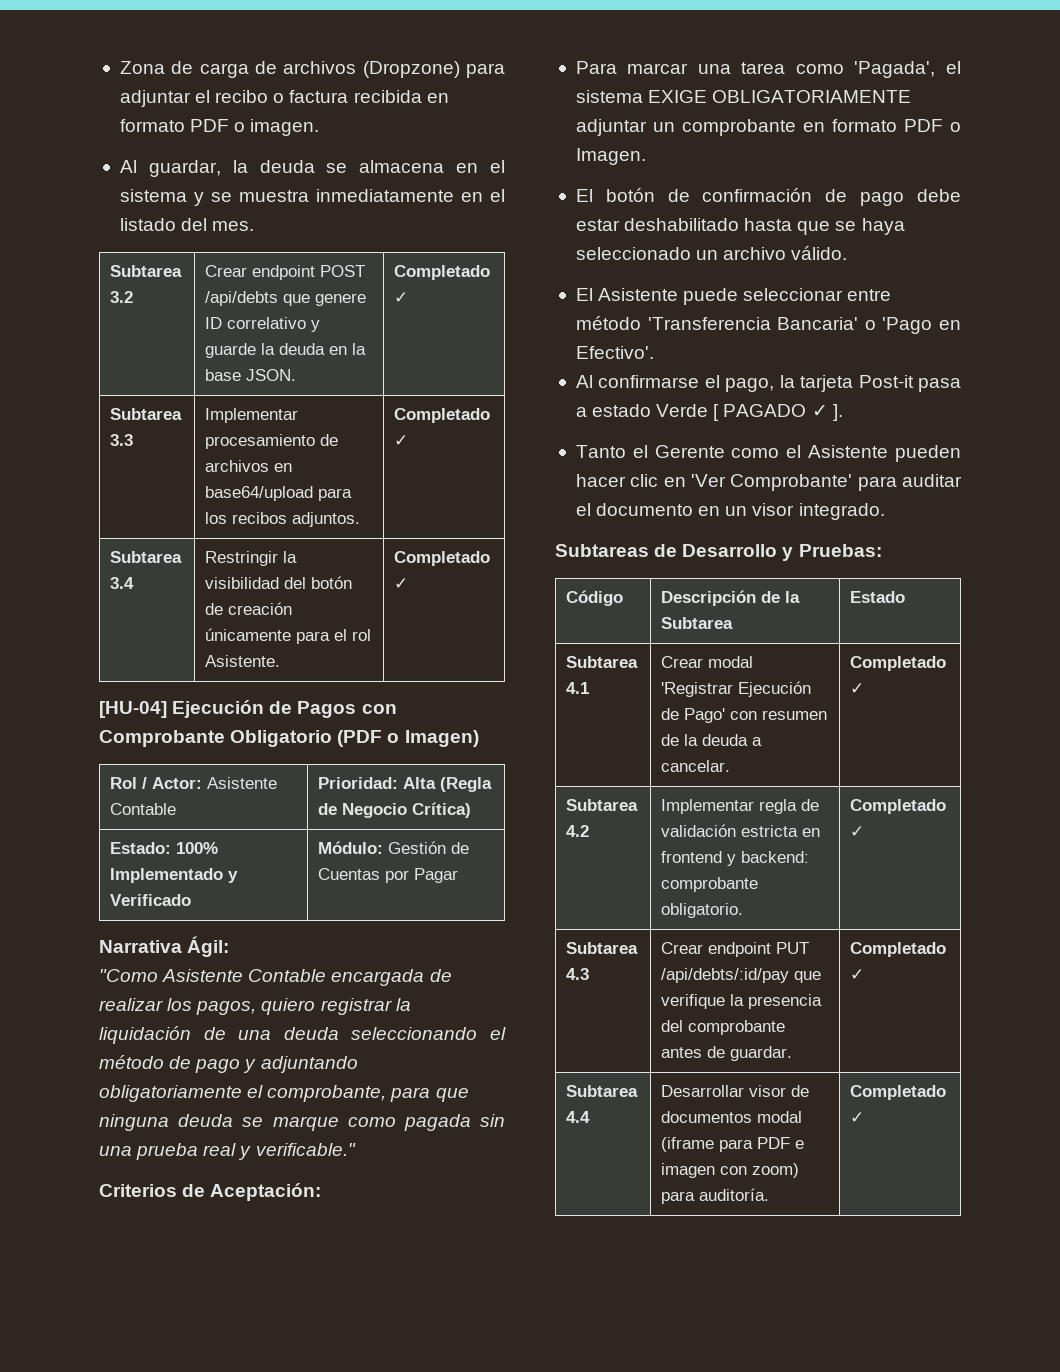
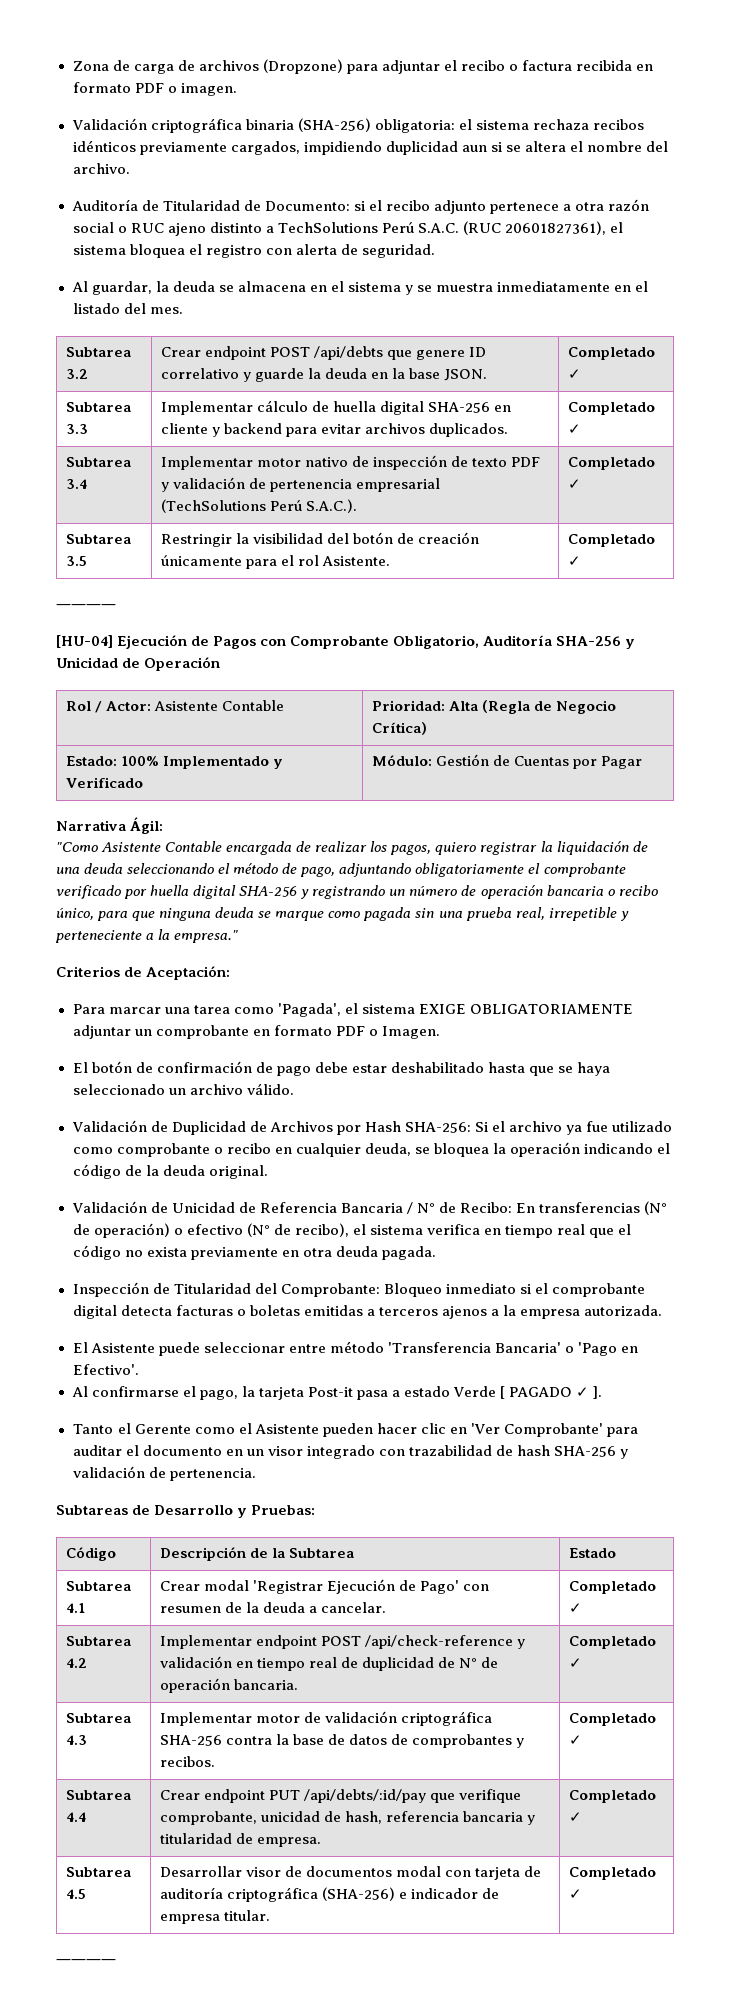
(320, 127) none -> [71,118,644,133] [72,140,669,155] [72,163,130,174] [71,199,650,214] [72,221,624,236] [72,244,435,258] // Validación criptográfica binaria (SHA-256) obligatoria: el sistema rechaza recibos idénticos previamente cargados, impidiendo duplicidad aun si se altera el nombre del archivo. // Auditoría de Titularidad de Documento: si el recibo adjunto pertenece a otra razón social o RUC ajeno distinto a TechSolutions Perú S.A.C. (RUC 20601827361), el sistema bloquea el registro con alerta de seguridad.
[205,434,339,449] [205,460,293,472] [205,486,353,501] [205,512,361,527] [394,408,491,423] [394,435,409,446] [110,551,183,563] [110,577,135,589] procesamiento de archivos en base64/upload para los recibos adjuntos. | Completado ✓ // Subtarea 3.4 -> [257,400,512,415] [161,423,509,437] [568,402,656,415] [568,424,582,434] [66,457,132,467] [66,479,88,489] [161,455,541,470] [161,477,441,492] [161,499,358,513] [568,457,656,470] [568,479,582,489] [66,534,132,544] [66,556,88,566] cálculo de huella digital SHA-256 en cliente y backend para evitar archivos duplicados. | Completado ✓ // Subtarea 3.4 | Implementar motor nativo de inspección de texto PDF y validación de pertenencia empresarial (TechSolutions Perú S.A.C.). | Completado ✓ // Subtarea 3.5
(409, 583) none -> [56,604,116,609] // ――――
[230,730,479,747] Obligatorio (PDF o Imagen) -> [393,635,636,649] [56,657,221,671] Obligatorio, Auditoría SHA-256 y Unicidad de Operación
[195,1059,257,1073] pago y -> [300,867,336,877] pago,
[267,1085,387,1102] comprobante, -> [543,863,626,877] [56,885,658,899] [56,907,94,920] comprobante verificado por huella digital SHA-256 y registrando un número de operación bancaria o recibo único,
[203,1143,356,1160] real y verificable." -> [515,907,629,921] [55,929,239,943] real, irrepetible y perteneciente a la empresa."
(848, 253) none -> [71,1120,673,1135] [72,1142,671,1157] [72,1164,268,1179] [71,1201,668,1215] [72,1223,632,1238] [72,1245,436,1260] [72,1282,645,1297] [72,1305,663,1319] // Validación de Duplicidad de Archivos por Hash SHA-256: Si el archivo ya fue utilizado como comprobante o recibo en cualquier deuda, se bloquea la operación indicando el código de la deuda original. // Validación de Unicidad de Referencia Bancaria / N° de Recibo: En transferencias (N° de operación) o efectivo (N° de recibo), el sistema verifica en tiempo real que el código no exista previamente en otra deuda pagada. // Inspección de Titularidad del Comprobante: Bloqueo inmediato si el comprobante digital detecta facturas o boletas emitidas a terceros ajenos a la empresa autorizada.
[798,503,885,520] integrado. -> [306,1445,629,1459] [72,1466,256,1481] integrado con trazabilidad de hash SHA-256 y validación de pertenencia.
[759,799,820,814] [661,824,821,837] [661,851,810,866] [661,877,759,892] [661,903,744,918] [850,799,947,814] [850,826,865,837] [566,942,639,954] [566,968,590,980] [661,942,810,957] [661,968,822,983] [661,994,823,1009] [661,1020,786,1035] [661,1046,793,1061] [850,942,947,957] [850,969,865,980] [566,1085,639,1097] [566,1111,591,1123] regla de validación estricta en frontend y backend: comprobante obligatorio. | Completado ✓ // Subtarea 4.3 | Crear endpoint PUT /api/debts/:id/pay que verifique la presencia del comprobante antes de guardar. | Completado ✓ // Subtarea 4.4 -> [256,1635,526,1649] [160,1656,499,1671] [160,1678,299,1693] [569,1636,657,1649] [569,1658,583,1668] [66,1713,132,1723] [66,1735,88,1745] [160,1711,493,1726] [160,1734,525,1748] [160,1756,216,1767] [569,1713,657,1726] [569,1735,583,1745] [66,1790,132,1800] [66,1812,87,1822] [160,1789,522,1803] [160,1811,536,1825] [160,1833,322,1847] [569,1790,657,1803] [569,1812,583,1822] [66,1867,132,1877] [66,1889,87,1899] endpoint POST /api/check-reference y validación en tiempo real de duplicidad de N° de operación bancaria. | Completado ✓ // Subtarea 4.3 | Implementar motor de validación criptográfica SHA-256 contra la base de datos de comprobantes y recibos. | Completado ✓ // Subtarea 4.4 | Crear endpoint PUT /api/debts/:id/pay que verifique comprobante, unicidad de hash, referencia bancaria y titularidad de empresa. | Completado ✓ // Subtarea 4.5
[661,1137,805,1152] [661,1163,800,1178] [661,1188,770,1204] [850,1085,947,1100] [850,1112,865,1123] (iframe para PDF e imagen con zoom) para auditoría. | Completado ✓ -> [445,1866,542,1880] [160,1887,500,1902] [160,1910,271,1924] [569,1867,657,1880] [569,1889,583,1899] [56,1959,116,1964] con tarjeta de auditoría criptográfica (SHA-256) e indicador de empresa titular. | Completado ✓ // ――――

